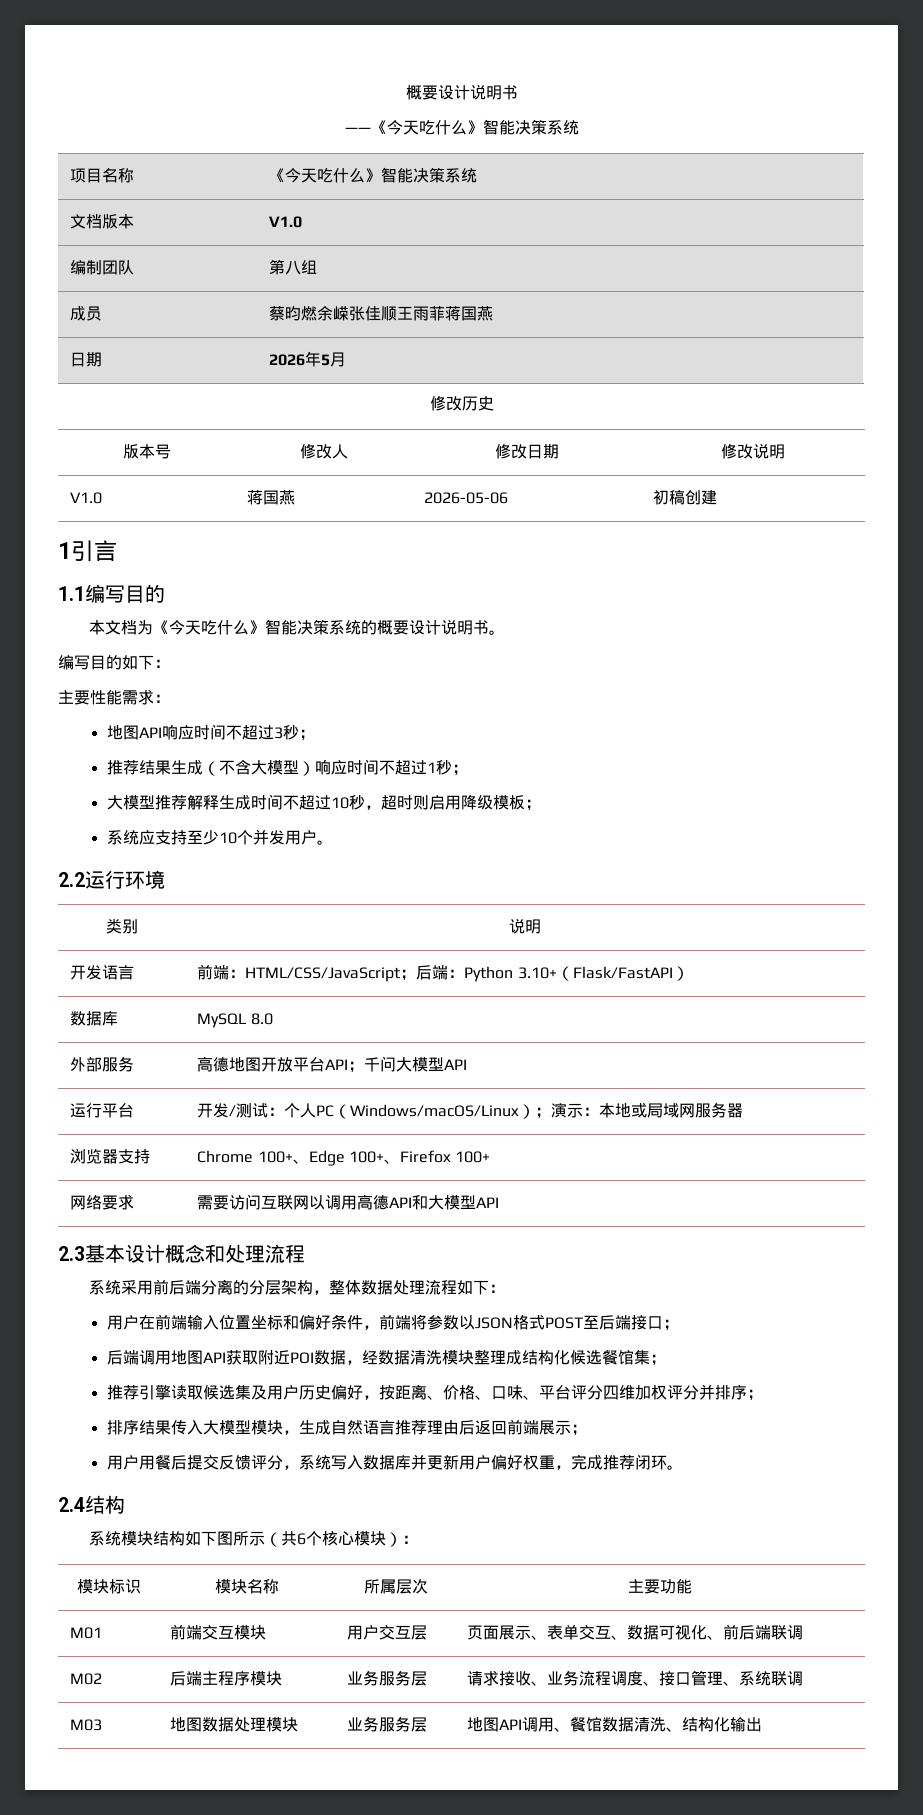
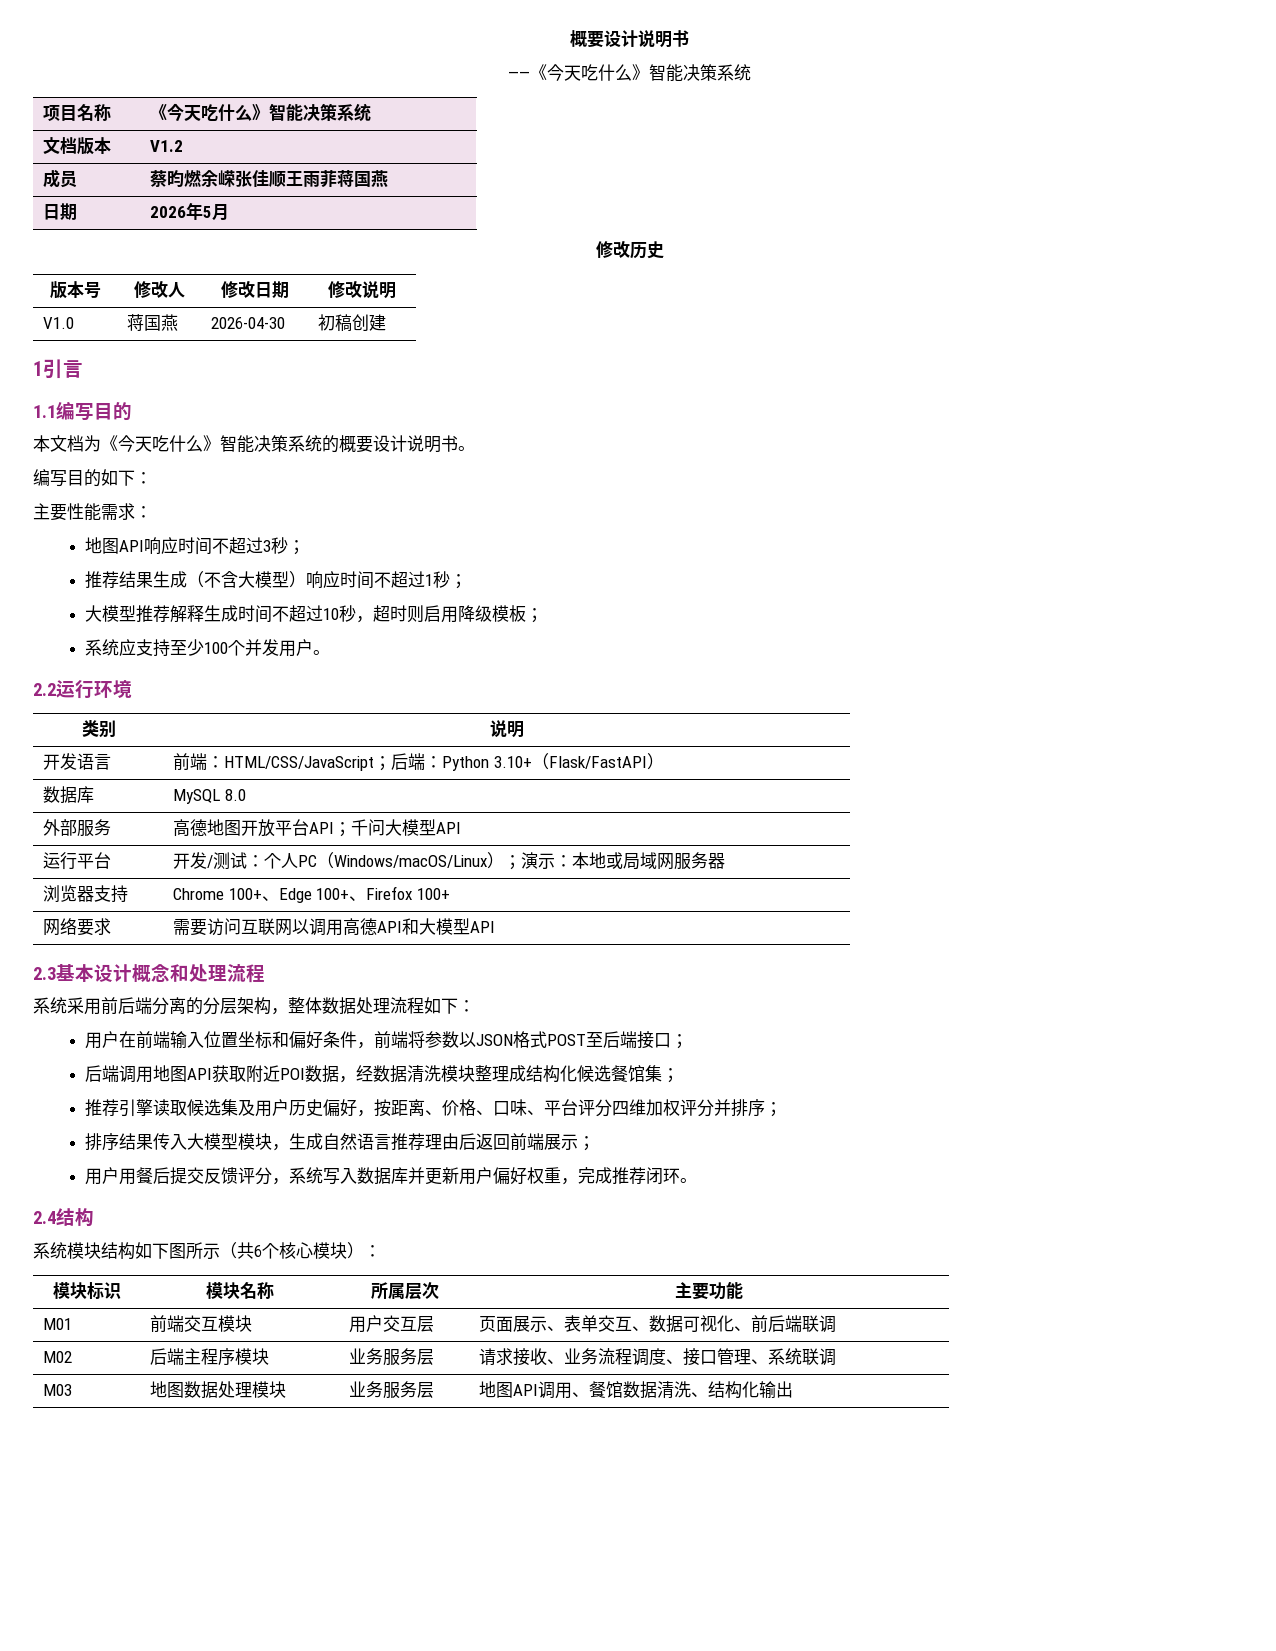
[269,216,303,228] [70,260,135,275] [269,259,318,275] V1.0 // 编制团队 | 第八组 -> [150,140,184,152] V1.2
[424,492,509,504] 2026-05-06 -> [211,317,286,329] 2026-04-30
[218,832,237,844] 10 -> [204,642,229,654] 100

